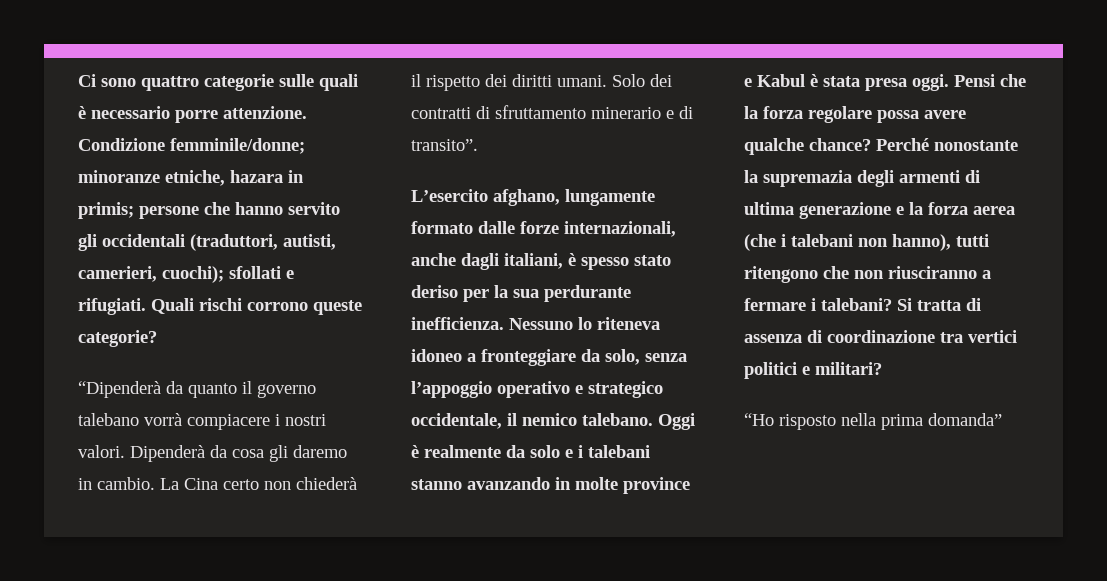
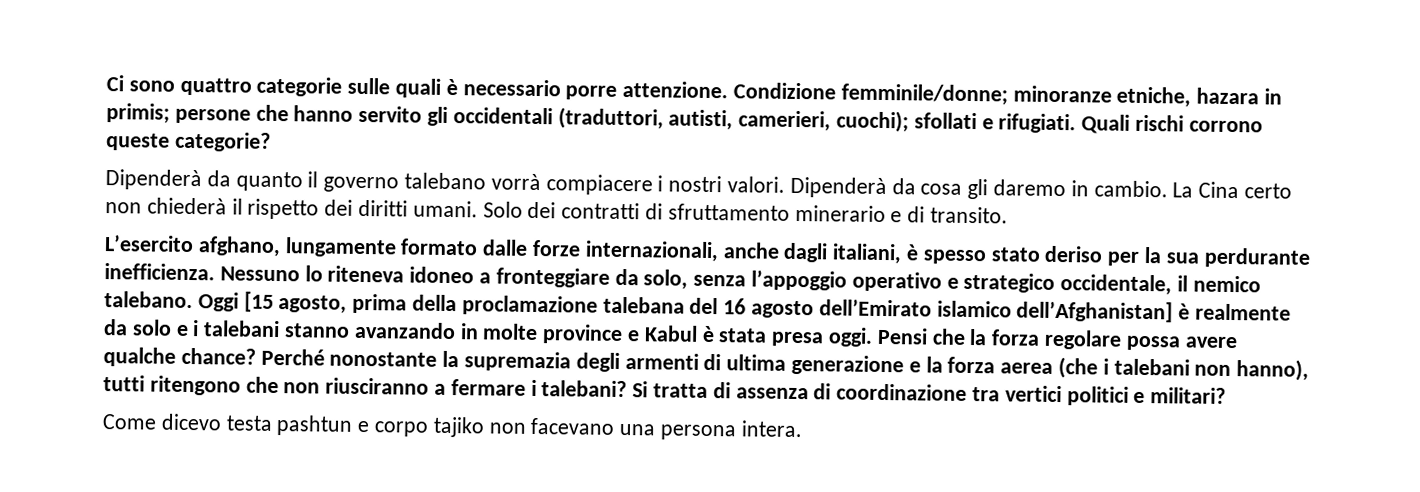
[78,381,161,398] “Dipenderà -> [105,169,202,191] Dipenderà
[411,139,478,151] transito”. -> [930,206,1009,224] transito.
(695, 421) none -> [243,291,1174,323] [15 agosto, prima della proclamazione talebana del 16 agosto dell’Emirato islamico dell’Afghanistan]
[744,413,1002,430] “Ho risposto nella prima domanda” -> [102,413,802,441] Come dicevo testa pashtun e corpo tajiko non facevano una persona intera.

